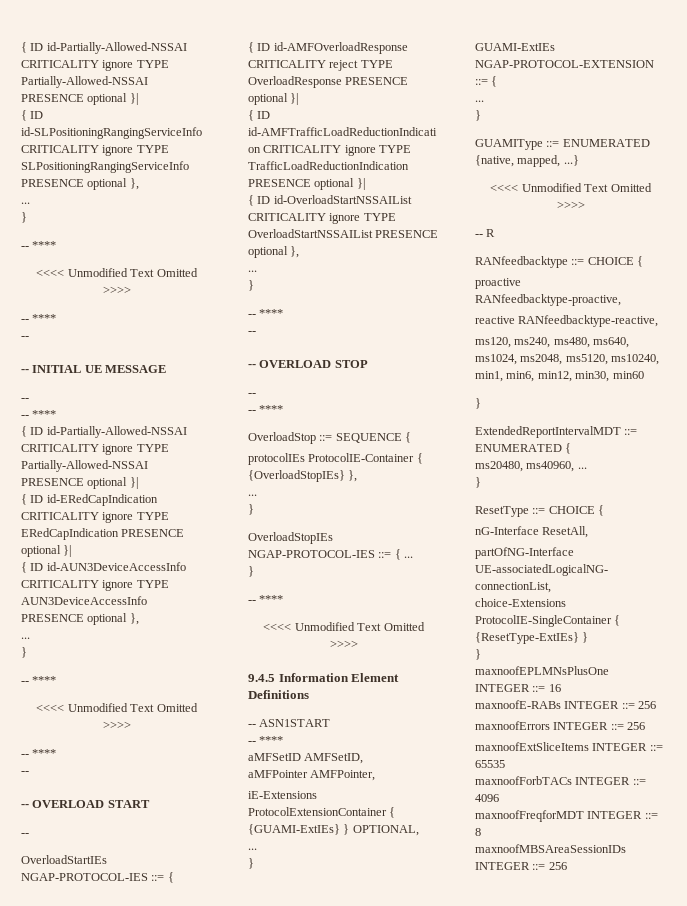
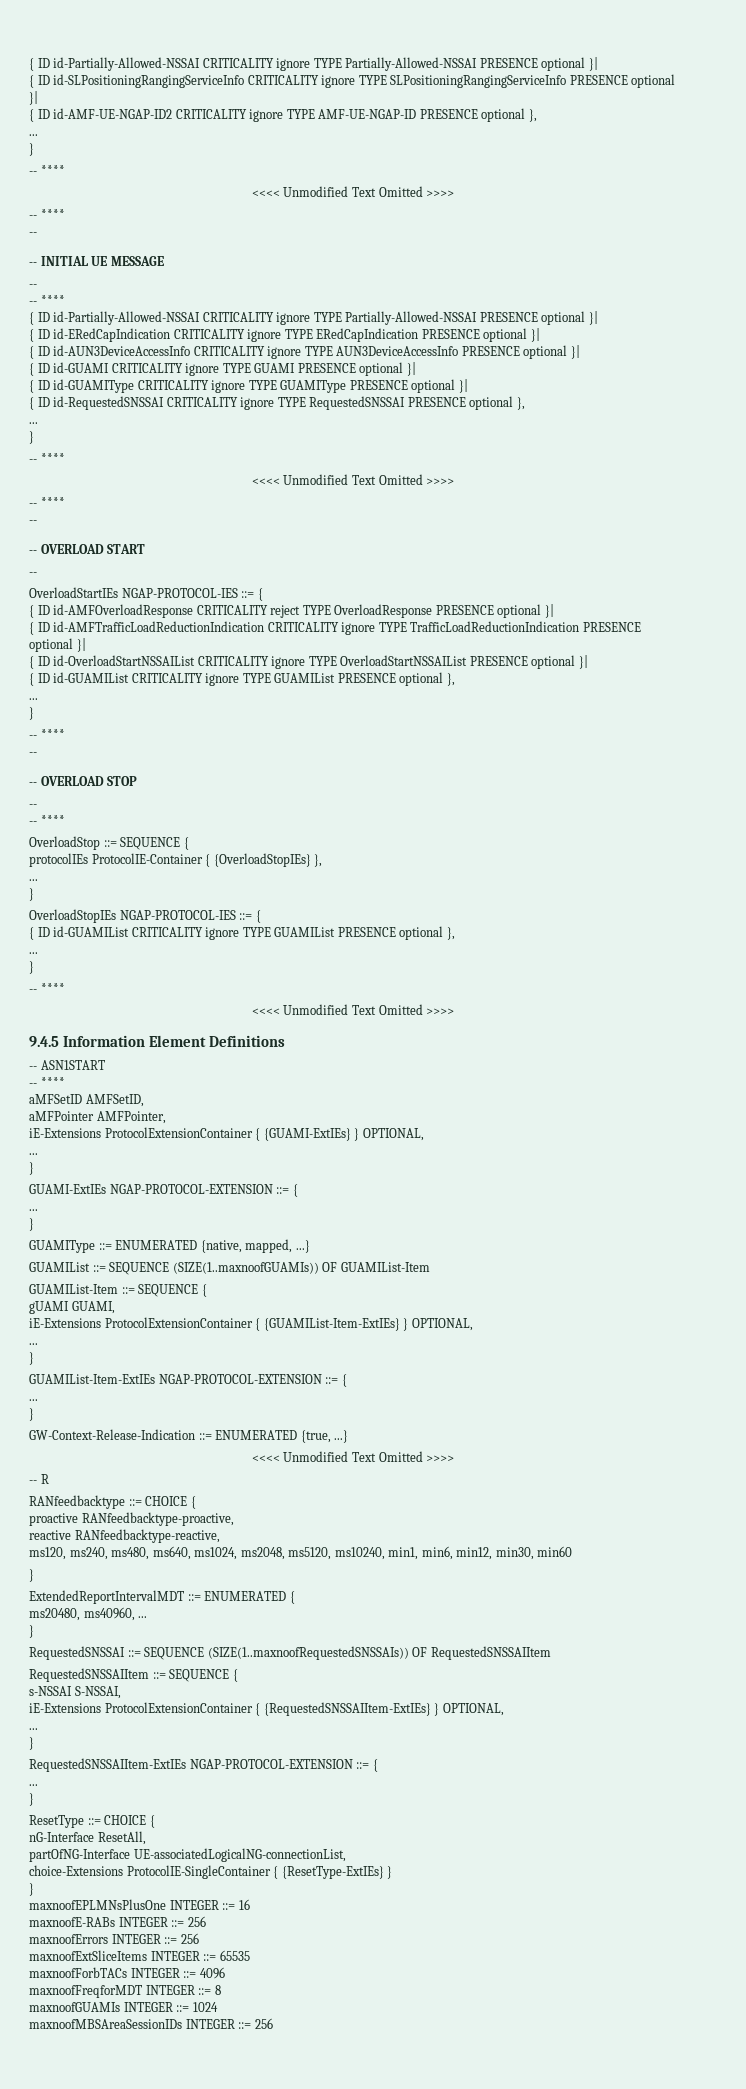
(128, 184) none -> [29,91,38,105] [29,108,526,122] }| // { ID id-AMF-UE-NGAP-ID2 CRITICALITY ignore TYPE AMF-UE-NGAP-ID PRESENCE optional
(128, 619) none -> [570,345,580,359] [29,362,416,376] [29,379,468,393] [29,396,514,410] }| // { ID id-GUAMI CRITICALITY ignore TYPE GUAMI PRESENCE optional }| // { ID id-GUAMIType CRITICALITY ignore TYPE GUAMIType PRESENCE optional }| // { ID id-RequestedSNSSAI CRITICALITY ignore TYPE RequestedSNSSAI PRESENCE optional
(288, 252) none -> [578,655,588,669] [29,672,444,686] }| // { ID id-GUAMIList CRITICALITY ignore TYPE GUAMIList PRESENCE optional
(401, 554) none -> [29,926,455,940] // { ID id-GUAMIList CRITICALITY ignore TYPE GUAMIList PRESENCE optional }, //
(579, 160) none -> [29,1262,430,1275] [29,1284,207,1297] [29,1301,115,1314] [29,1317,473,1331] [29,1343,38,1345] [29,1352,34,1365] [29,1374,347,1387] [29,1399,38,1401] [29,1408,34,1421] [29,1429,349,1443] // GUAMIList ::= SEQUENCE (SIZE(1..maxnoofGUAMIs)) OF GUAMIList-Item // GUAMIList-Item ::= SEQUENCE { // gUAMI GUAMI, // iE-Extensions ProtocolExtensionContainer { {GUAMIList-Item-ExtIEs} } OPTIONAL, // ... // } // GUAMIList-Item-ExtIEs NGAP-PROTOCOL-EXTENSION ::= { // ... // } // GW-Context-Release-Indication ::= ENUMERATED {true, ...}
(481, 482) none -> [29,1646,551,1660] [29,1668,238,1682] [29,1686,121,1699] [29,1702,504,1716] [29,1728,38,1730] [29,1737,34,1750] [29,1758,378,1772] [29,1784,38,1786] [29,1793,34,1806] // RequestedSNSSAI ::= SEQUENCE (SIZE(1..maxnoofRequestedSNSSAIs)) OF RequestedSNSSAIItem // RequestedSNSSAIItem ::= SEQUENCE { // s-NSSAI S-NSSAI, // iE-Extensions ProtocolExtensionContainer { {RequestedSNSSAIItem-ExtIEs} } OPTIONAL, // ... // } // RequestedSNSSAIItem-ExtIEs NGAP-PROTOCOL-EXTENSION ::= { // ... // }
(481, 832) none -> [29,2002,218,2012] // maxnoofGUAMIs INTEGER ::= 1024

